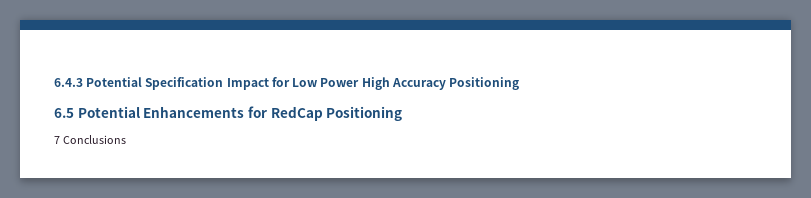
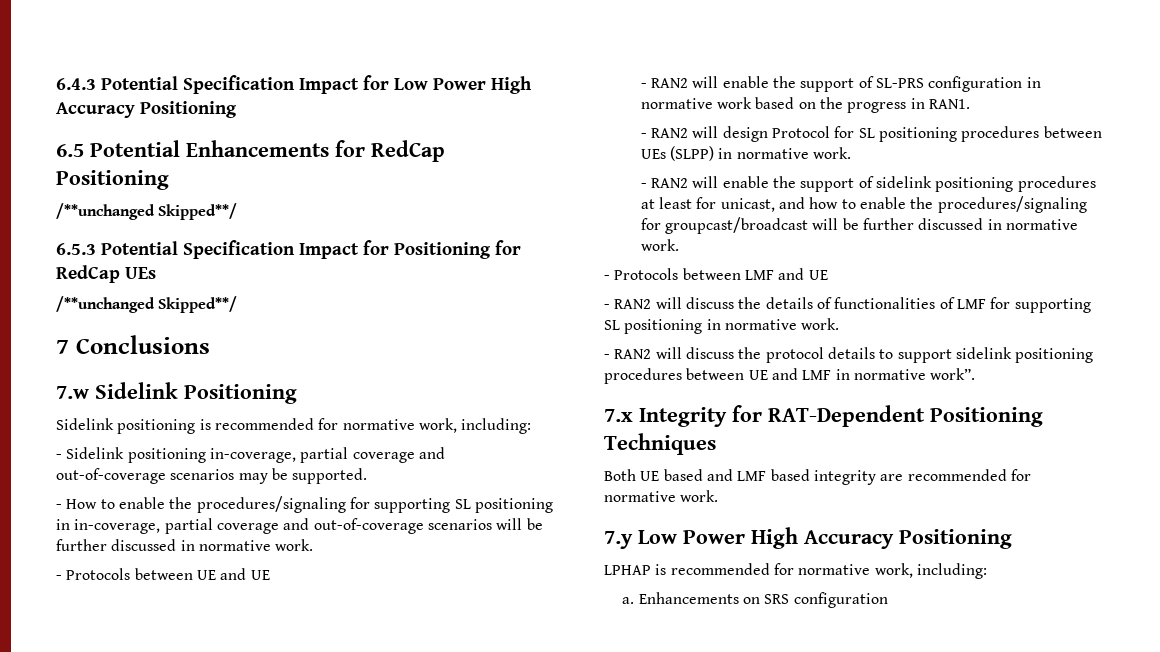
[54,135,127,144] 7 Conclusions -> [56,203,238,220] [56,240,521,259] [56,265,156,283] [56,296,238,313] [56,335,210,354] [56,382,297,404] [56,418,532,434] [56,447,445,463] [56,468,368,484] [56,496,553,513] [56,518,543,534] [56,539,314,551] [56,568,270,580] [640,76,1041,92] [640,97,970,113] [640,126,1102,142] [640,146,851,161] [640,176,1096,192] [640,196,1087,213] [640,217,1078,234] [640,239,679,251] [604,268,828,280] [604,297,1091,313] [604,318,840,334] [604,347,1094,363] [604,368,976,384] [604,405,1043,427] [604,433,716,455] [604,469,1031,485] [604,490,719,502] [604,527,1012,549] [604,563,987,579] [622,592,888,608] /**unchanged Skipped**/ // 6.5.3 Potential Specification Impact for Positioning for RedCap UEs // /**unchanged Skipped**/ // 7 Conclusions // 7.w Sidelink Positioning // Sidelink positioning is recommended for normative work, including: // - Sidelink positioning in-coverage, partial coverage and out-of-coverage scenarios may be supported. // - How to enable the procedures/signaling for supporting SL positioning in in-coverage, partial coverage and out-of-coverage scenarios will be further discussed in normative work. // - Protocols between UE and UE // - RAN2 will enable the support of SL-PRS configuration in normative work based on the progress in RAN1. // - RAN2 will design Protocol for SL positioning procedures between UEs (SLPP) in normative work. // - RAN2 will enable the support of sidelink positioning procedures at least for unicast, and how to enable the procedures/signaling for groupcast/broadcast will be further discussed in normative work. // - Protocols between LMF and UE // - RAN2 will discuss the details of functionalities of LMF for supporting SL positioning in normative work. // - RAN2 will discuss the protocol details to support sidelink positioning procedures between UE and LMF in normative work”. // 7.x Integrity for RAT-Dependent Positioning Techniques // Both UE based and LMF based integrity are recommended for normative work. // 7.y Low Power High Accuracy Positioning // LPHAP is recommended for normative work, including: // a. Enhancements on SRS configuration

